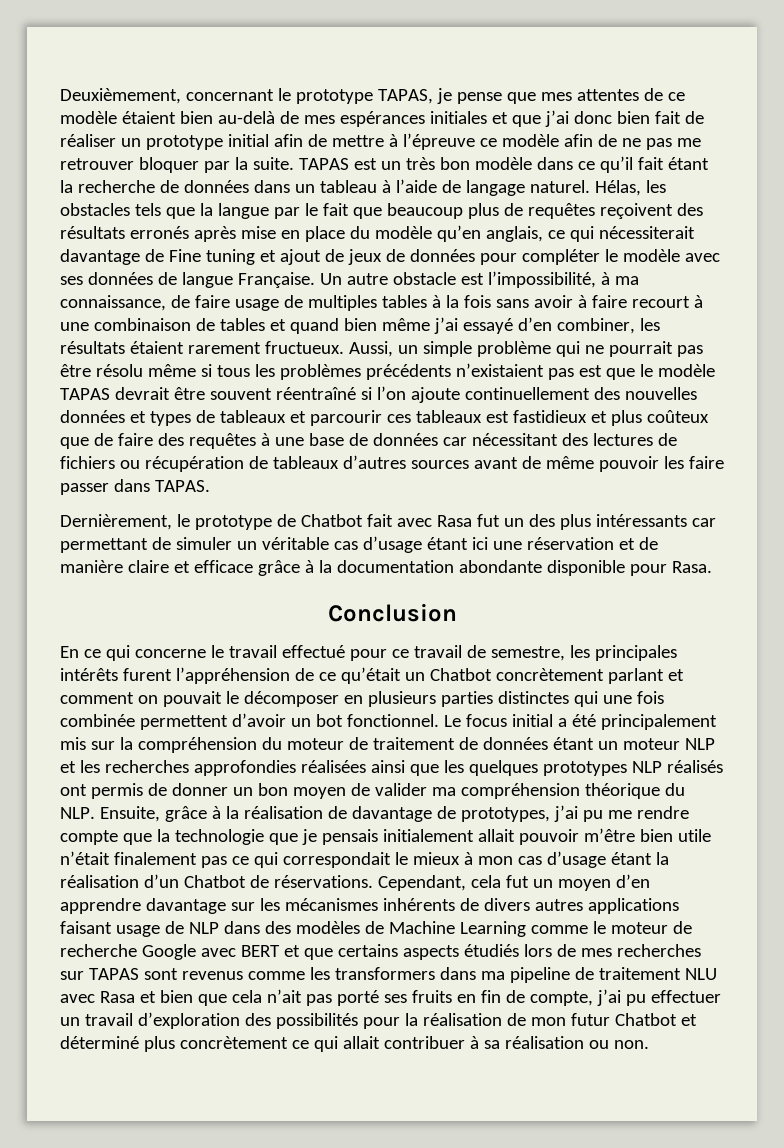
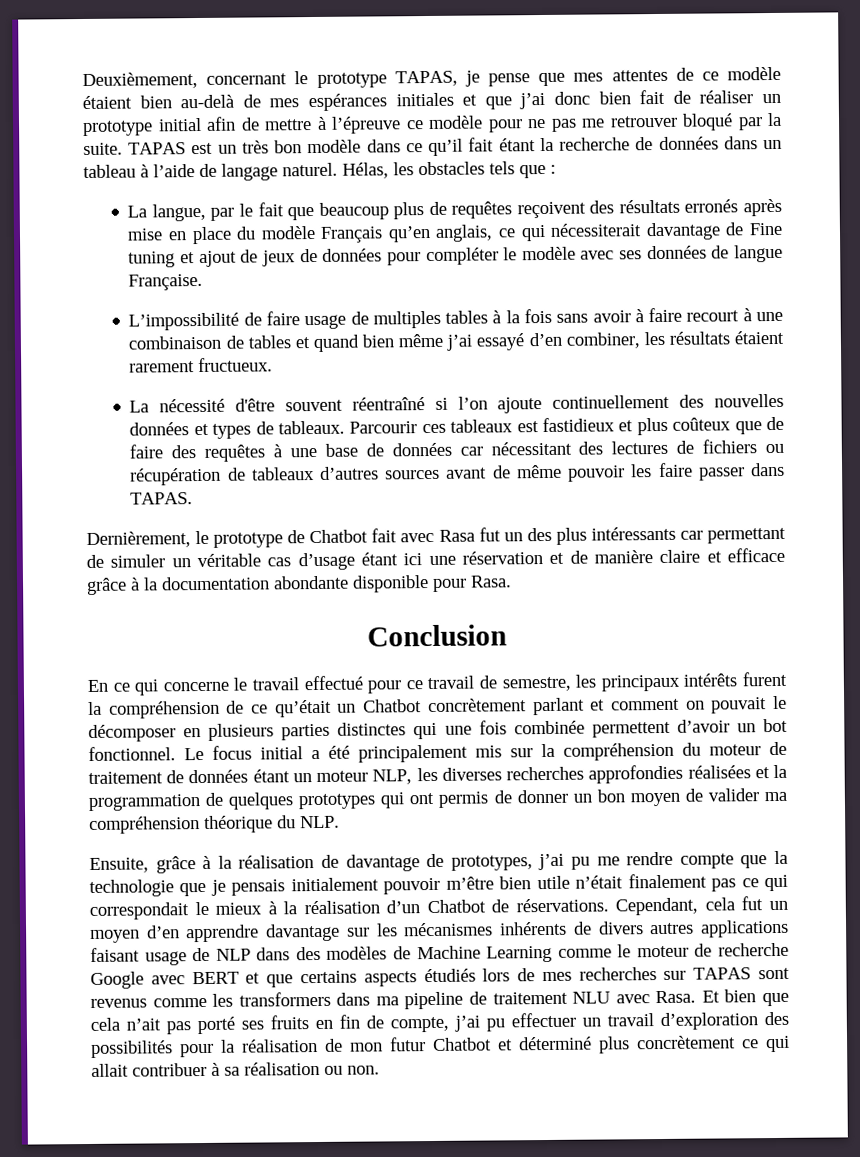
[563,134,617,147] afin de -> [487,119,523,133] pour
[138,157,199,173] bloquer -> [682,113,733,131] bloqué
[199,203,269,219] la langue -> [550,164,556,174] [127,203,206,222] : // La langue,
(432, 232) none -> [320,226,384,243] Français
[319,271,639,288] [60,295,166,311] Un autre obstacle est l’impossibilité, à ma connaissance, -> [128,312,240,331] // L’impossibilité
[348,341,703,357] [60,363,715,380] [60,387,205,400] Aussi, un simple problème qui ne pourrait pas être résolu même si tous les problèmes précédents n’existaient pas est que le modèle TAPAS devrait être -> [129,398,276,413] // La nécessité d'être
[219,410,382,426] tableaux et parcourir -> [277,420,418,435] tableaux. Parcourir
[594,645,677,661] principales -> [600,674,680,692] principaux
[175,667,290,684] l’appréhension -> [88,700,220,719] la compréhension
[684,738,715,750] [60,760,723,776] NLP et les recherches approfondies réalisées ainsi que les quelques prototypes NLP réalisés -> [372,764,788,785] [88,792,406,811] NLP, les diverses recherches approfondies réalisées et la programmation de quelques prototypes qui
(95, 813) none -> (340, 822) //
[477,829,515,842] allait -> (379, 884) none
[477,851,652,868] mon cas d’usage étant -> (277, 908) none
[99,991,156,1003] Rasa et -> [655,990,720,1004] Rasa. Et

